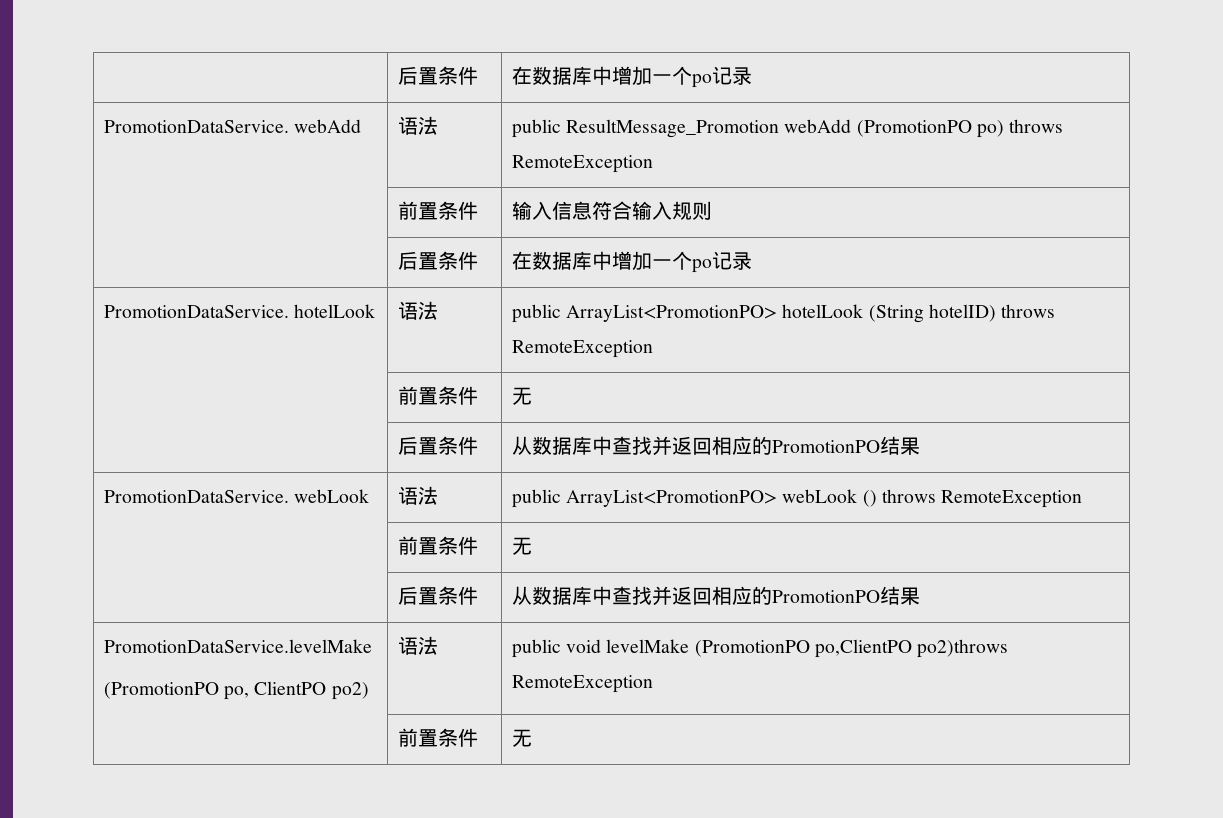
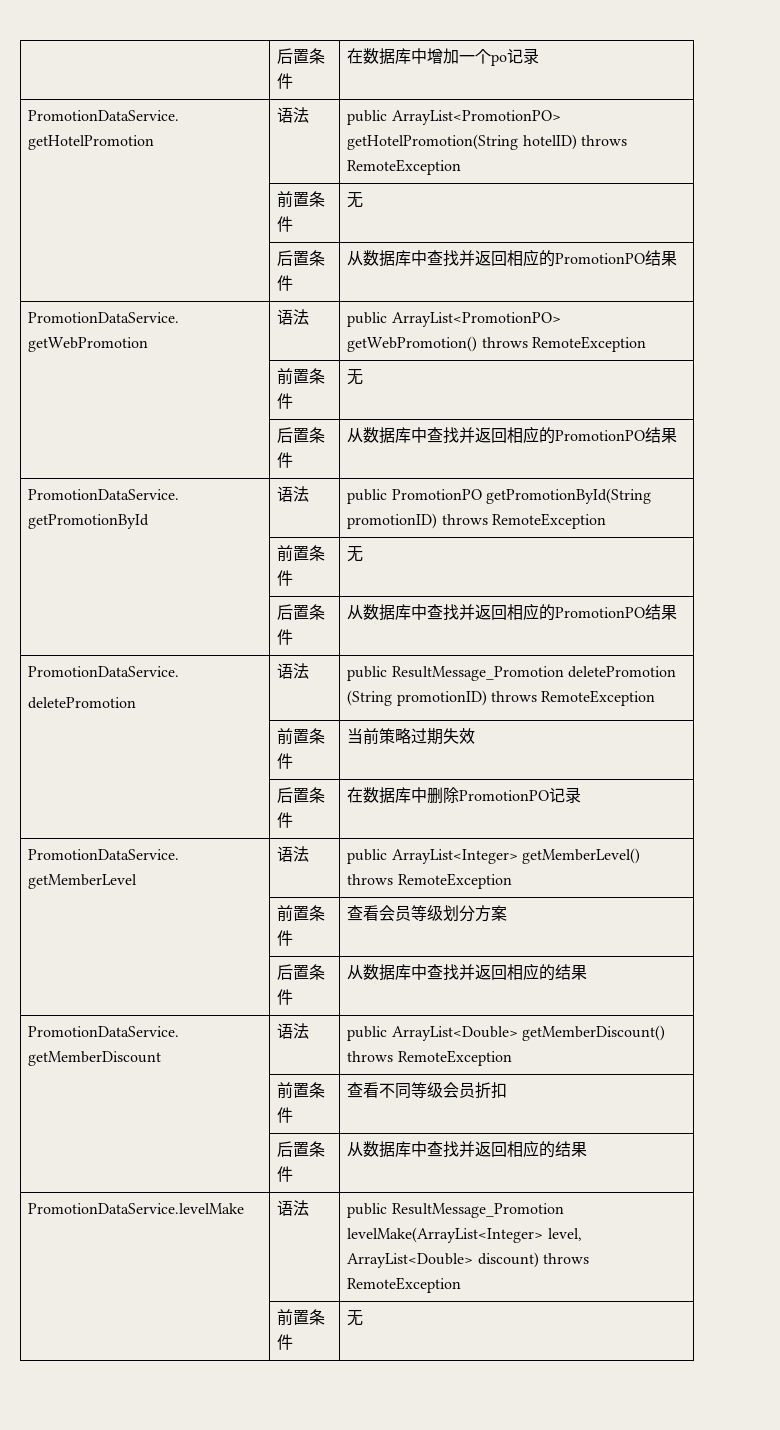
[294,119,362,133] [397,116,438,135] [511,119,1064,138] [511,155,653,173] [397,201,478,220] [511,201,712,220] [397,251,478,270] [511,251,752,273] [103,304,376,318] [397,301,438,320] [511,304,924,323] webAdd | 语法 | public ResultMessage_Promotion webAdd (PromotionPO po) throws RemoteException // | 前置条件 | 输入信息符合输入规则 // | 后置条件 | 在数据库中增加一个po记录 // PromotionDataService. hotelLook | 语法 | public ArrayList<PromotionPO> hotelLook (String -> [28,135,155,150] [277,107,310,123] [347,110,561,125] [347,134,519,150] getHotelPromotion | 语法 | public ArrayList<PromotionPO> getHotelPromotion(String
[294,489,370,503] [397,486,438,505] [511,489,877,508] webLook | 语法 | public ArrayList<PromotionPO> webLook () -> [28,337,149,352] [277,309,310,325] [347,312,561,327] [347,336,478,352] getWebPromotion | 语法 | public ArrayList<PromotionPO> getWebPromotion()
[103,639,372,653] [103,681,369,700] [397,636,438,655] [511,639,1009,658] PromotionDataService.levelMake // (PromotionPO po, ClientPO po2) | 语法 | public void levelMake (PromotionPO po,ClientPO po2)throws -> [28,489,180,500] [28,514,150,529] [277,486,310,502] [347,488,651,504] [347,513,606,529] [277,545,326,562] [277,570,294,586] [347,546,364,562] [277,604,326,620] [277,629,294,645] [347,603,678,621] [28,666,180,677] [28,697,137,709] [277,663,310,679] [347,666,676,681] [347,690,656,706] [277,728,326,745] [277,753,294,769] [347,728,476,745] [277,787,326,803] [277,812,294,828] [347,787,582,804] [28,849,180,860] [28,874,138,889] [277,846,310,862] [347,848,640,864] [347,873,512,889] [277,905,326,922] [277,930,294,946] [347,905,508,922] [277,964,326,980] [277,989,294,1005] [347,963,588,981] [28,1026,180,1037] [28,1051,162,1066] [277,1023,310,1039] [347,1025,665,1041] [347,1050,512,1066] [277,1082,326,1099] [277,1107,294,1123] [347,1082,508,1099] [277,1141,326,1157] [277,1166,294,1182] [347,1140,588,1158] [28,1203,245,1214] [277,1200,310,1216] [347,1203,564,1218] [347,1227,582,1243] [347,1252,589,1268] PromotionDataService. getPromotionById | 语法 | public PromotionPO getPromotionById(String promotionID) throws RemoteException // | 前置条件 | 无 // | 后置条件 | 从数据库中查找并返回相应的PromotionPO结果 // PromotionDataService. // deletePromotion | 语法 | public ResultMessage_Promotion deletePromotion (String promotionID) throws RemoteException // | 前置条件 | 当前策略过期失效 // | 后置条件 | 在数据库中删除PromotionPO记录 // PromotionDataService. getMemberLevel | 语法 | public ArrayList<Integer> getMemberLevel() throws RemoteException // | 前置条件 | 查看会员等级划分方案 // | 后置条件 | 从数据库中查找并返回相应的结果 // PromotionDataService. getMemberDiscount | 语法 | public ArrayList<Double> getMemberDiscount() throws RemoteException // | 前置条件 | 查看不同等级会员折扣 // | 后置条件 | 从数据库中查找并返回相应的结果 // PromotionDataService.levelMake | 语法 | public ResultMessage_Promotion levelMake(ArrayList<Integer> level, ArrayList<Double> discount) throws

